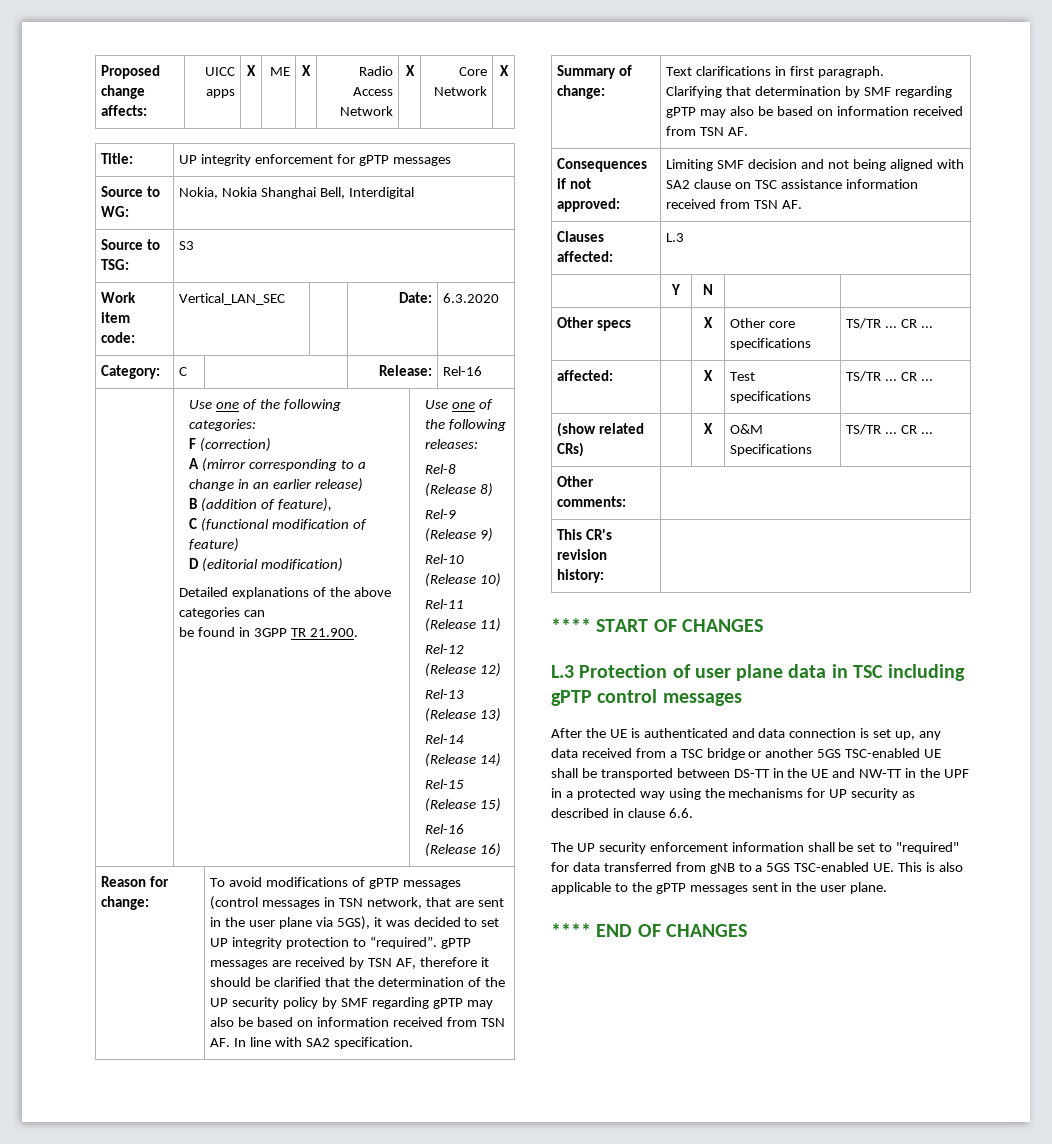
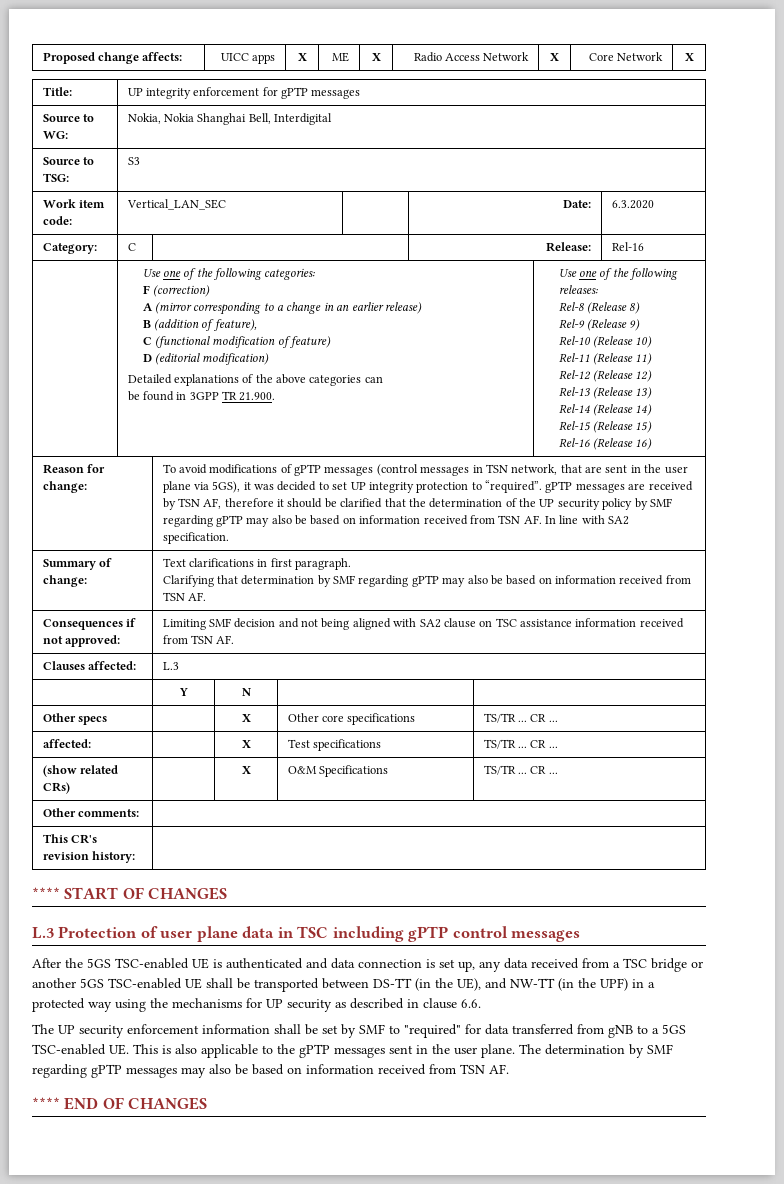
(606, 733) none -> [87,958,189,969] 5GS TSC-enabled
[772,768,969,778] in the UE and NW-TT in the UPF -> [415,978,628,991] (in the UE), and NW-TT (in the UPF)
(876, 847) none -> [341,1024,385,1038] by SMF
(888, 888) none -> [519,1044,673,1058] [32,1064,509,1078] The determination by SMF regarding gPTP messages may also be based on information received from TSN AF.

